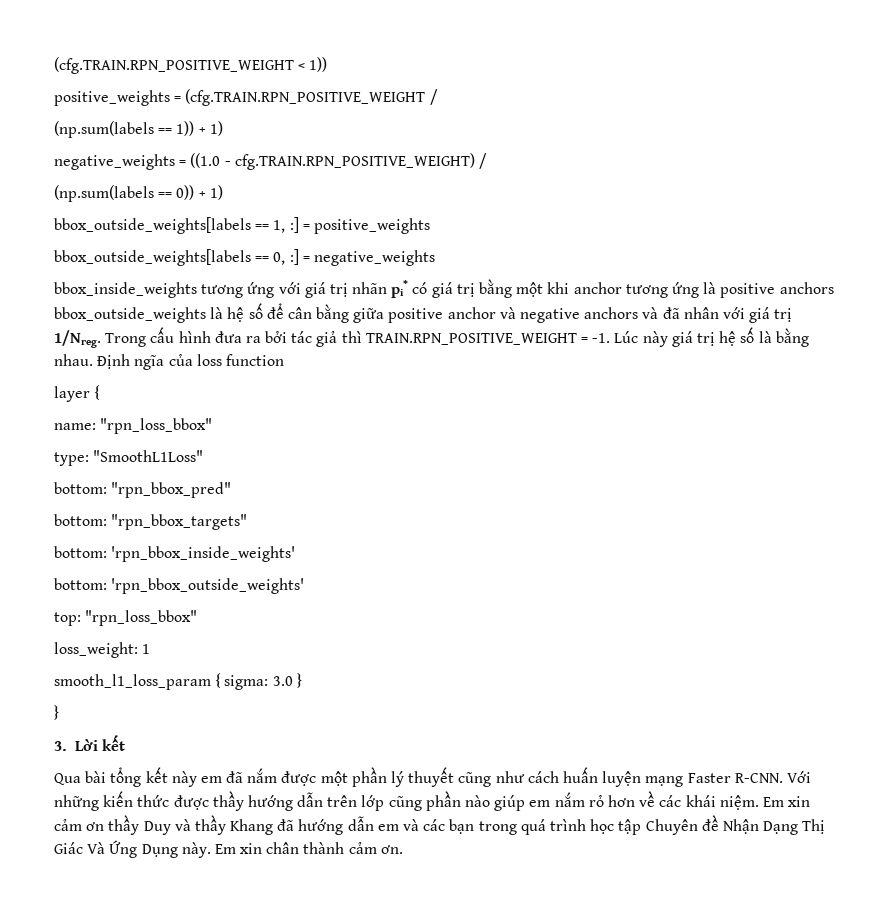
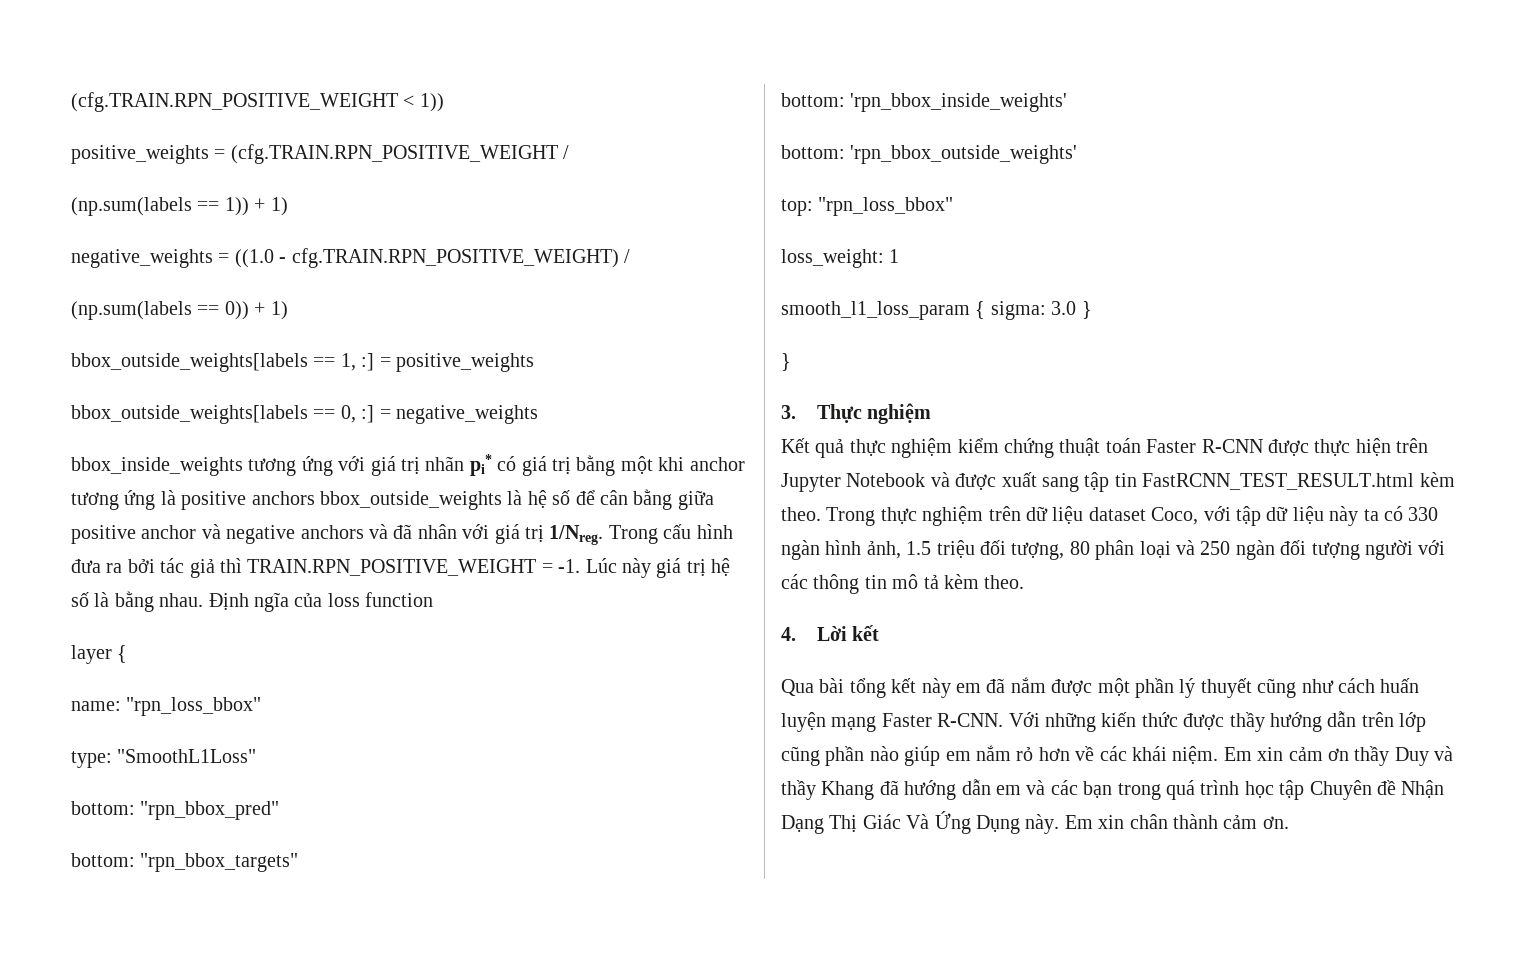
(67, 746) none -> [816,403,932,424] [781,438,1429,458] [781,472,1455,492] [781,506,1439,526] [781,540,1446,560] [781,574,1025,594] [781,627,796,641] Thực nghiệm // Kết quả thực nghiệm kiểm chứng thuật toán Faster R-CNN được thực hiện trên Jupyter Notebook và được xuất sang tập tin FastRCNN_TEST_RESULT.html kèm theo. Trong thực nghiệm trên dữ liệu dataset Coco, với tập dữ liệu này ta có 330 ngàn hình ảnh, 1.5 triệu đối tượng, 80 phân loại và 250 ngàn đối tượng người với các thông tin mô tả kèm theo. // 4.

